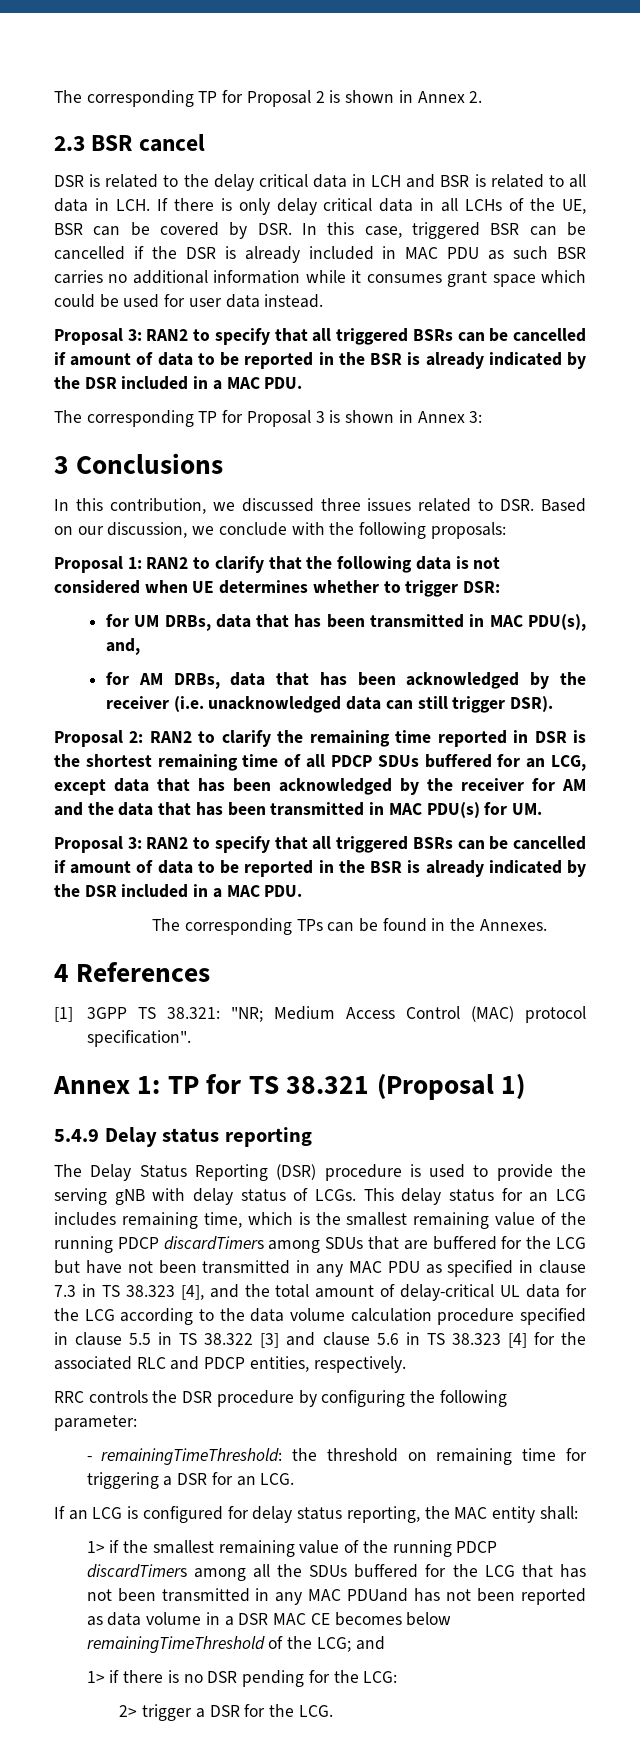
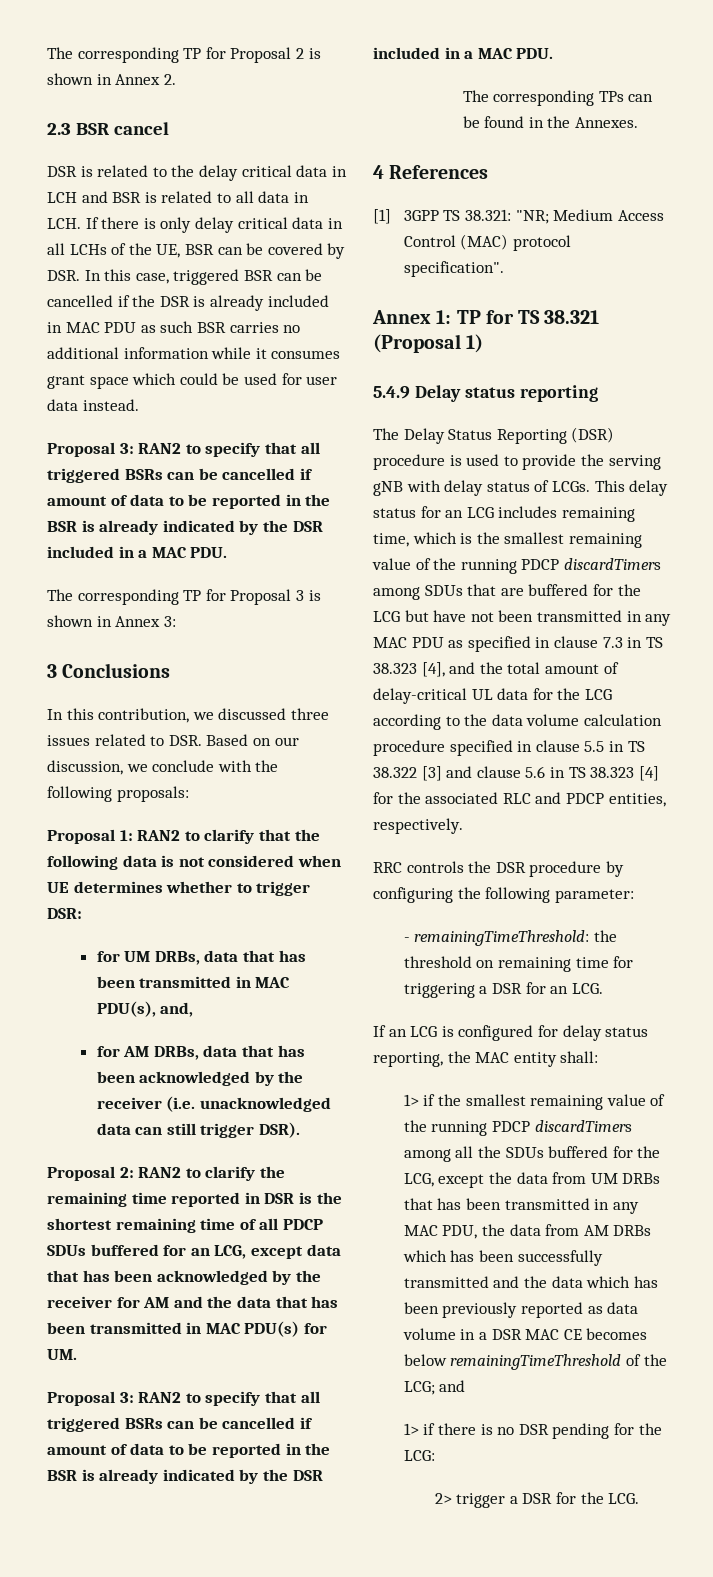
[484,1564,586,1578] [86,1588,516,1605] LCG that has not been transmitted in any MAC PDUand has not been -> [403,1172,661,1188] [403,1198,639,1214] [403,1224,652,1239] [402,1250,603,1266] [403,1276,658,1288] [403,1302,518,1318] LCG, except the data from UM DRBs that has been transmitted in any MAC PDU, the data from AM DRBs which has been successfully transmitted and the data which has been previously

